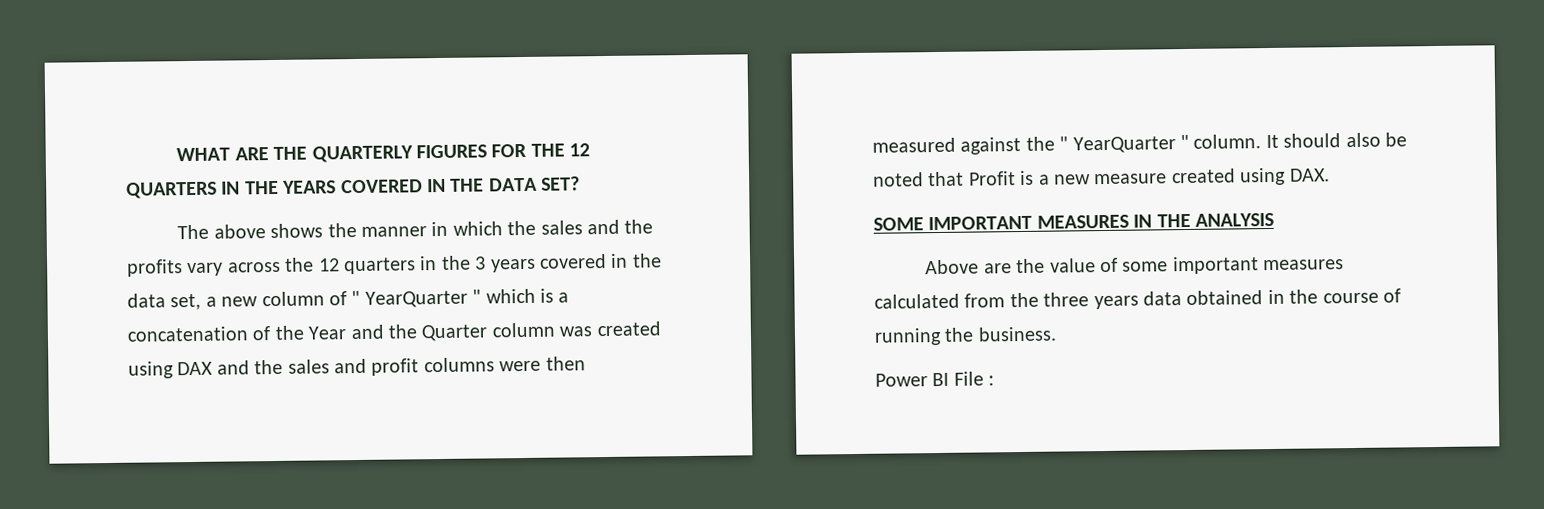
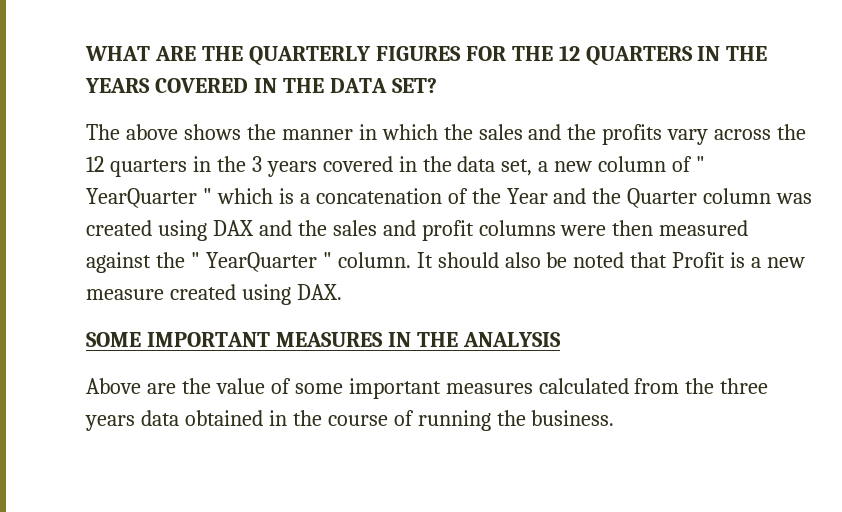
[875,371,995,387] // Power BI File : -> (615, 418) none

